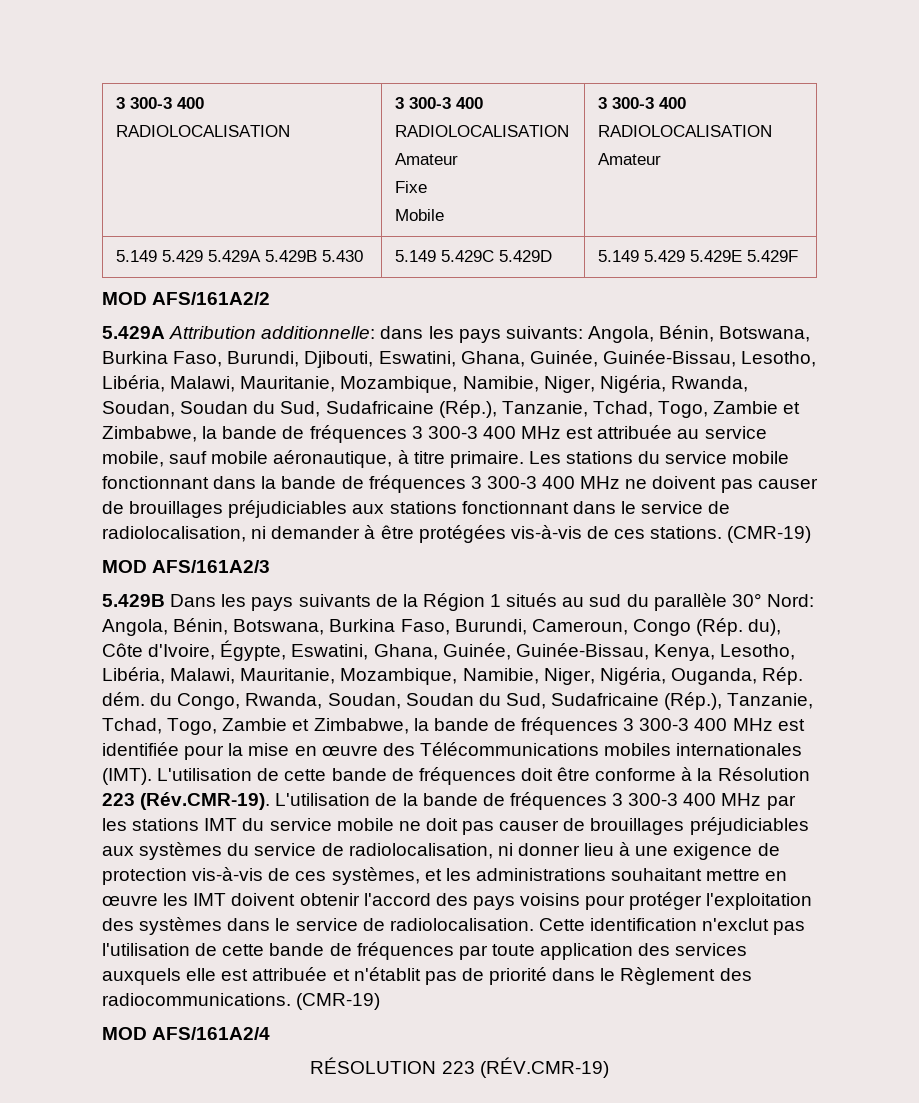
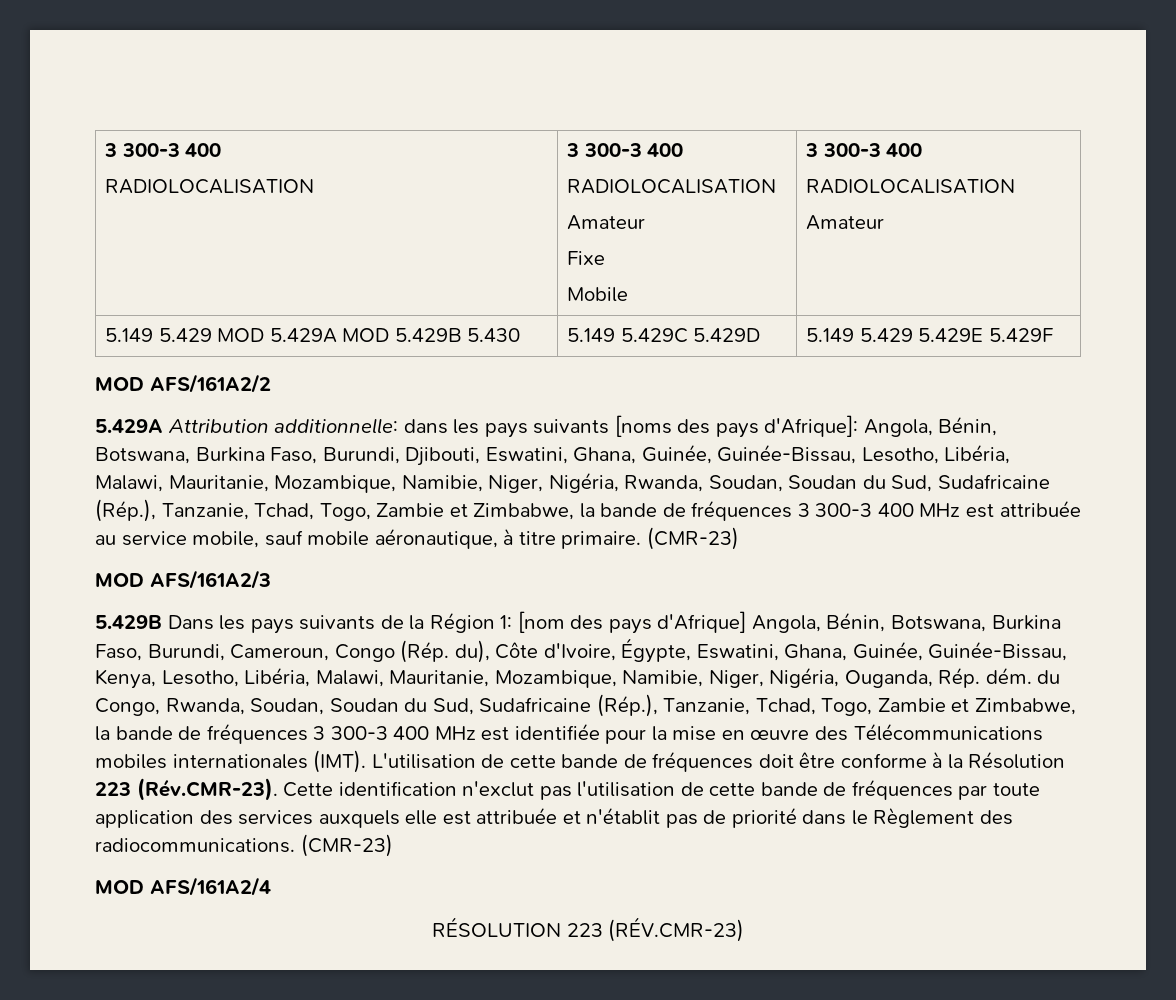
[207,250,261,262] 5.429A -> [217,328,390,343] MOD 5.429A MOD
[505,326,583,339] suivants: -> [533,415,859,438] suivants [noms des pays d'Afrique]:
[528,451,790,464] [102,475,818,493] [102,500,731,518] [102,525,812,543] Les stations du service mobile fonctionnant dans la bande de fréquences 3 300-3 400 MHz ne doivent pas causer de brouillages préjudiciables aux stations fonctionnant dans le service de radiolocalisation, ni demander à être protégées vis-à-vis de ces stations. (CMR-19) -> [646,527,739,550] (CMR-23)
[490,593,814,611] 1 situés au sud du parallèle 30° Nord: -> [500,611,747,634] 1: [nom des pays d'Afrique]
[140,792,796,810] [102,817,809,835] [102,842,780,860] [102,867,788,885] [102,892,813,910] [102,917,534,935] (Rév.CMR-19). L'utilisation de la bande de fréquences 3 300-3 400 MHz par les stations IMT du service mobile ne doit pas causer de brouillages préjudiciables aux systèmes du service de radiolocalisation, ni donner lieu à une exigence de protection vis-à-vis de ces systèmes, et les administrations souhaitant mettre en œuvre les IMT doivent obtenir l'accord des pays voisins pour protéger l'exploitation des systèmes dans le service de radiolocalisation. -> [136,778,278,801] (Rév.CMR-23).
[296,993,381,1010] (CMR-19) -> [300,834,393,857] (CMR-23)
[479,1057,609,1078] (RÉV.CMR-19) -> [608,917,745,942] (RÉV.CMR-23)

